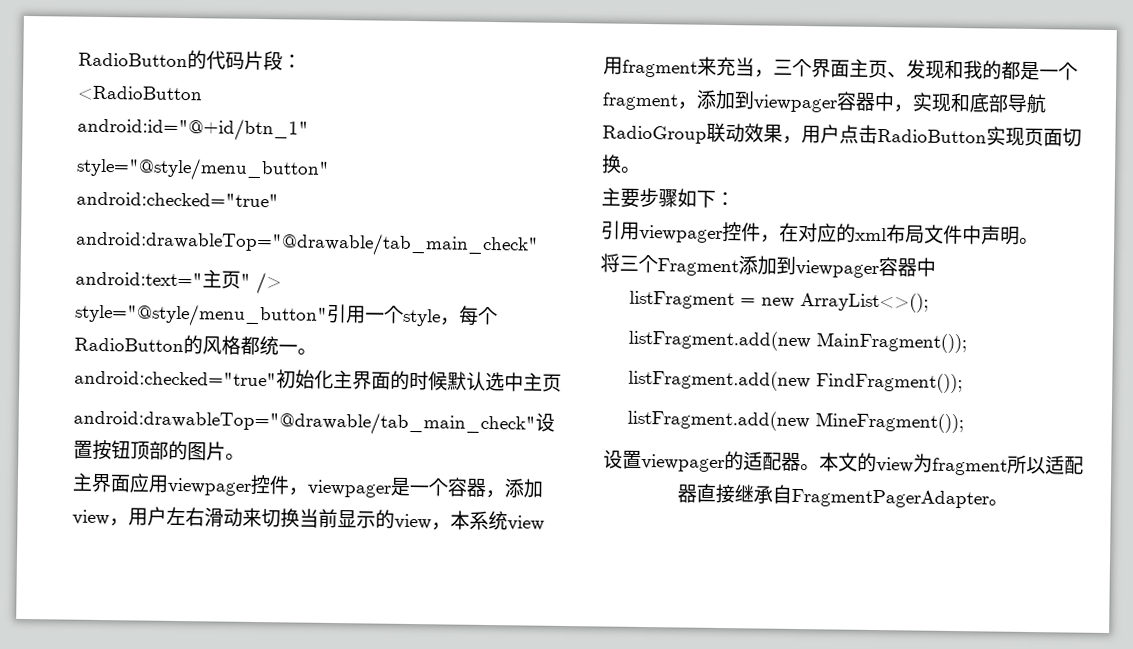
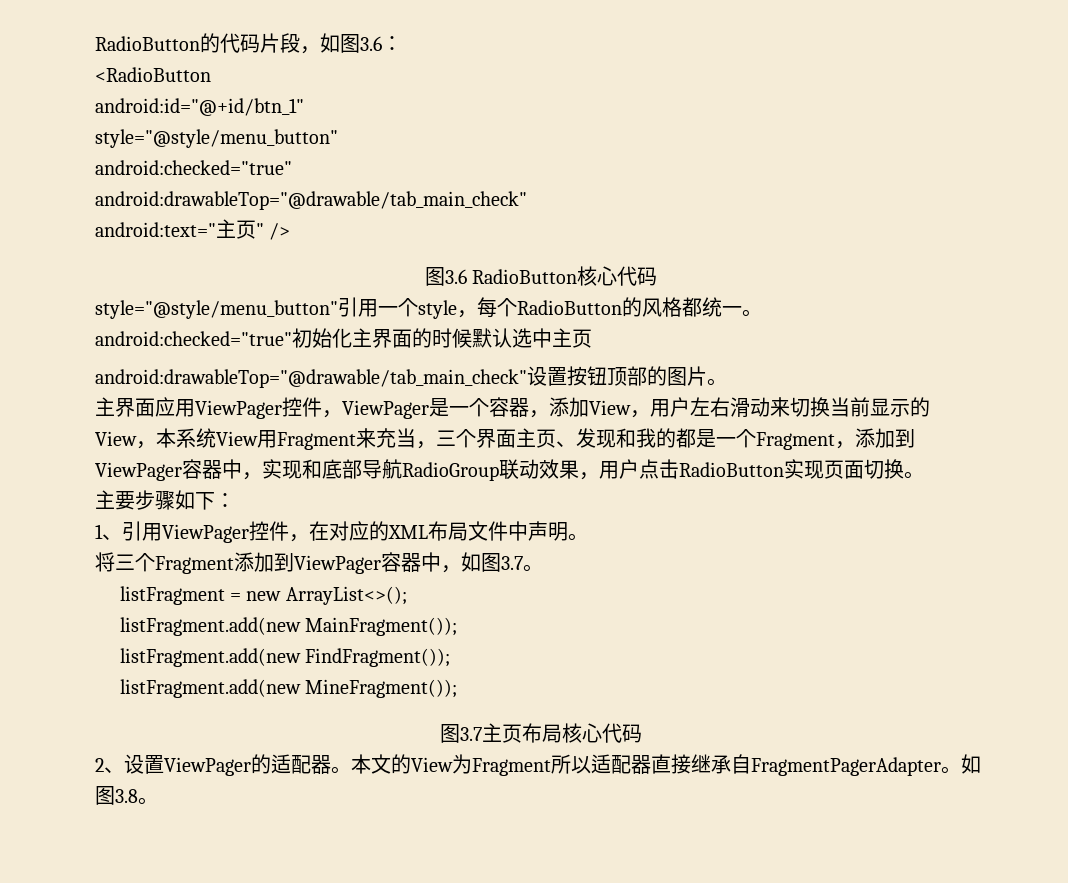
(283, 61) none -> [300,33,382,54] ，如图3.6
(282, 283) none -> [424,266,658,286] // 图3.6 RadioButton核心代码
[167,474,391,498] viewpager控件，viewpager -> [195,397,429,419] ViewPager控件，ViewPager
[72,509,110,526] view -> [589,400,631,415] View
[394,513,432,530] view -> [95,431,137,446] View
[507,515,545,531] [603,56,698,78] view用fragment -> [216,430,356,450] View用Fragment
[602,92,678,111] fragment -> [756,432,835,450] Fragment
[753,94,837,113] viewpager -> [95,462,182,481] ViewPager
[601,220,723,244] 引用viewpager -> [95,521,249,543] 1、引用ViewPager
[855,227,887,242] xml -> [388,525,428,539] XML
[795,257,936,279] viewpager容器中 -> [294,552,543,574] ViewPager容器中，如图3.7。
[602,449,725,473] 设置viewpager -> [440,723,642,743] [95,754,251,776] 图3.7主页布局核心代码 // 2、设置ViewPager
[875,453,1008,476] view为fragment -> [411,754,551,776] View为Fragment
(1008, 502) none -> [961,754,981,774] [95,786,158,805] 如图3.8。

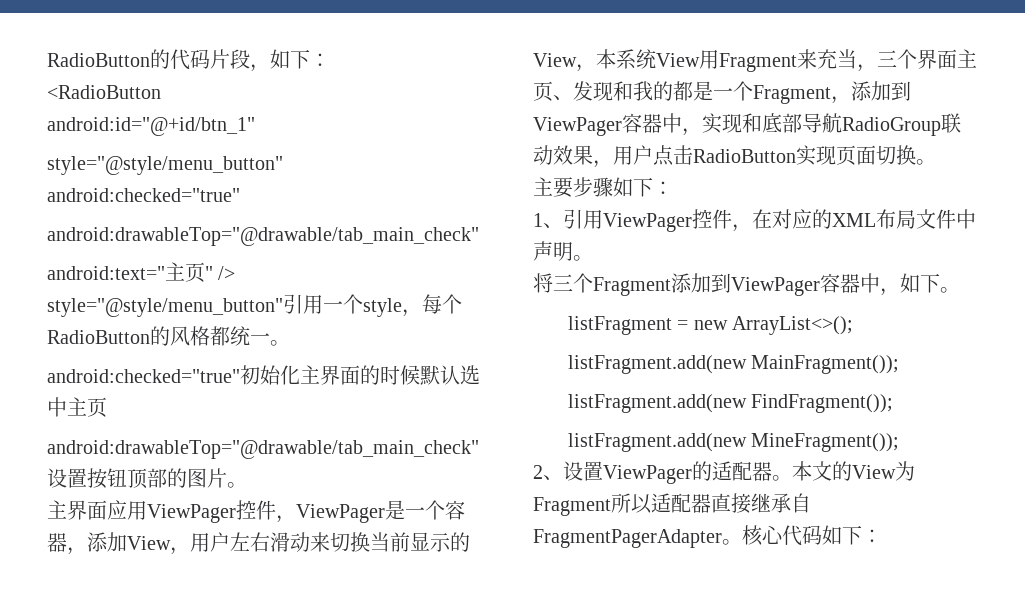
[340,34,382,53] 图3.6 -> [290,49,310,69] 下
[424,266,658,286] // 图3.6 RadioButton核心代码 -> (236, 273) none
[481,553,523,572] 图3.7 -> [920,273,940,293] 下
[440,723,642,743] // 图3.7主页布局核心代码 -> (900, 442) none
[961,754,981,774] [95,786,158,805] 如图3.8。 -> [742,525,882,546] 核心代码如下：

